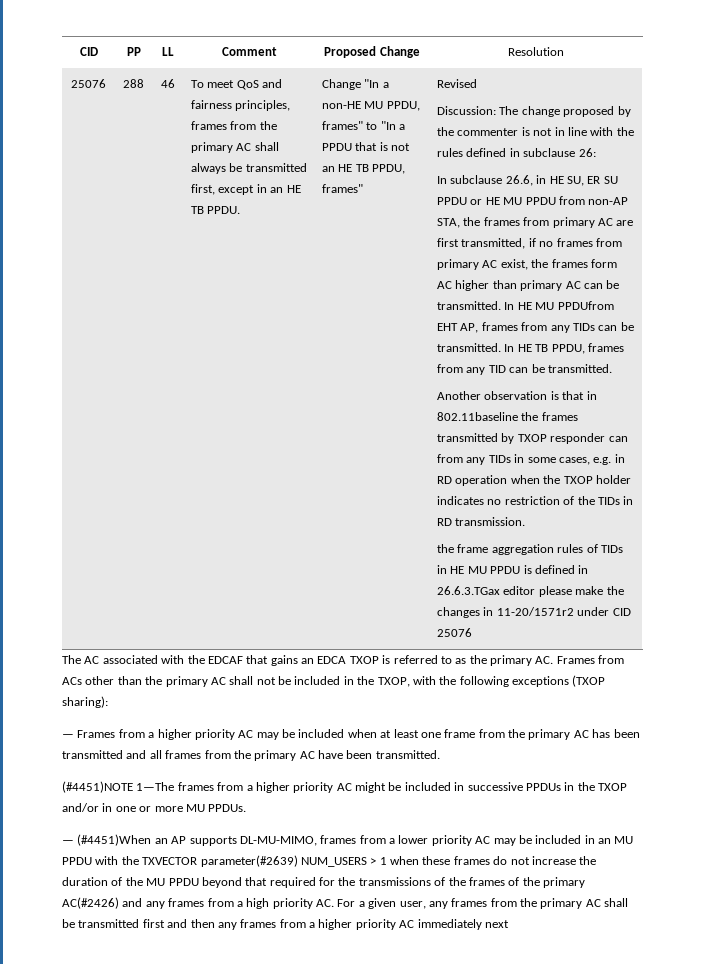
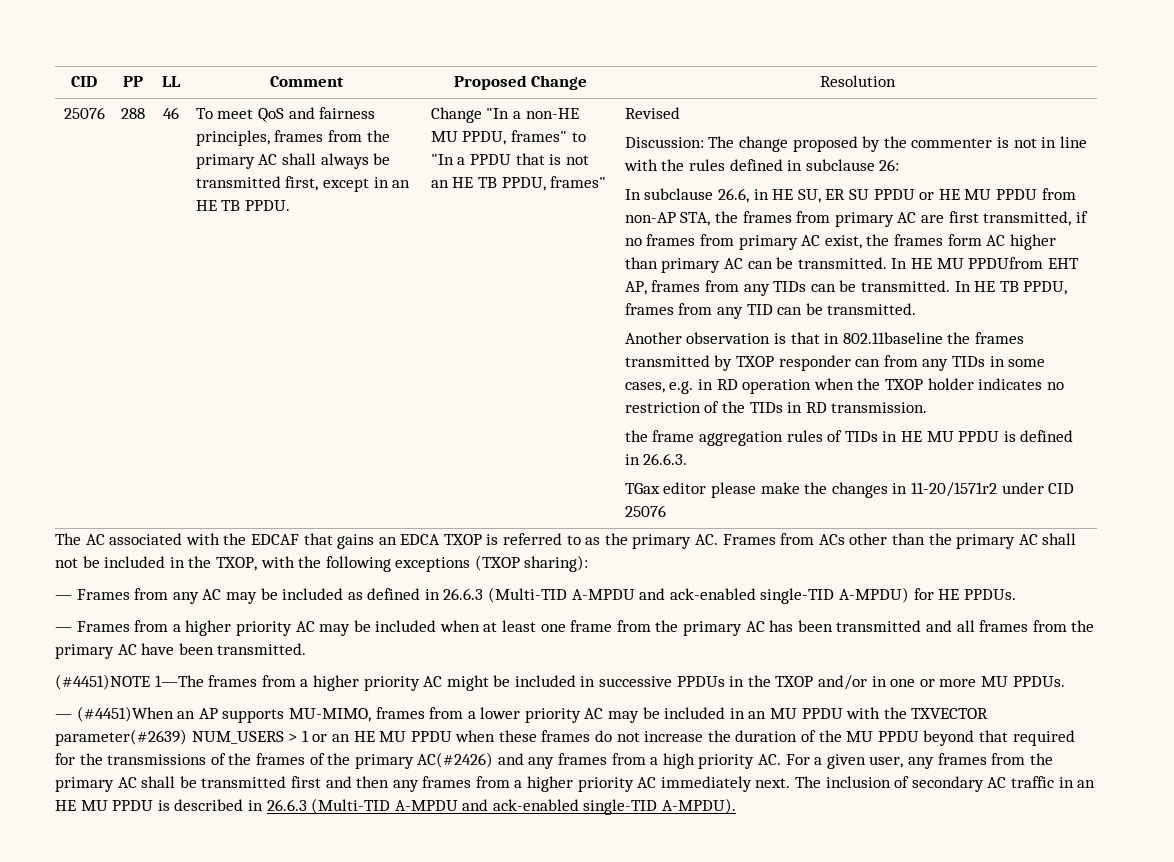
[437,586,501,595] 26.6.3.TGax -> [643,453,688,465] [624,483,660,494] 26.6.3. // TGax
(108, 702) none -> [55,587,1016,604] // — Frames from any AC may be included as defined in 26.6.3 (Multi-TID A-MPDU and ack-enabled single-TID A-MPDU) for HE PPDUs.
[239,836,317,846] DL-MU-MIMO, -> [288,708,371,722] MU-MIMO,
(387, 861) none -> [312,731,452,742] or an HE MU PPDU
[484,920,509,928] next -> [755,776,1096,792] [55,798,737,815] next. The inclusion of secondary AC traffic in an HE MU PPDU is described in 26.6.3 (Multi-TID A-MPDU and ack-enabled single-TID A-MPDU).

